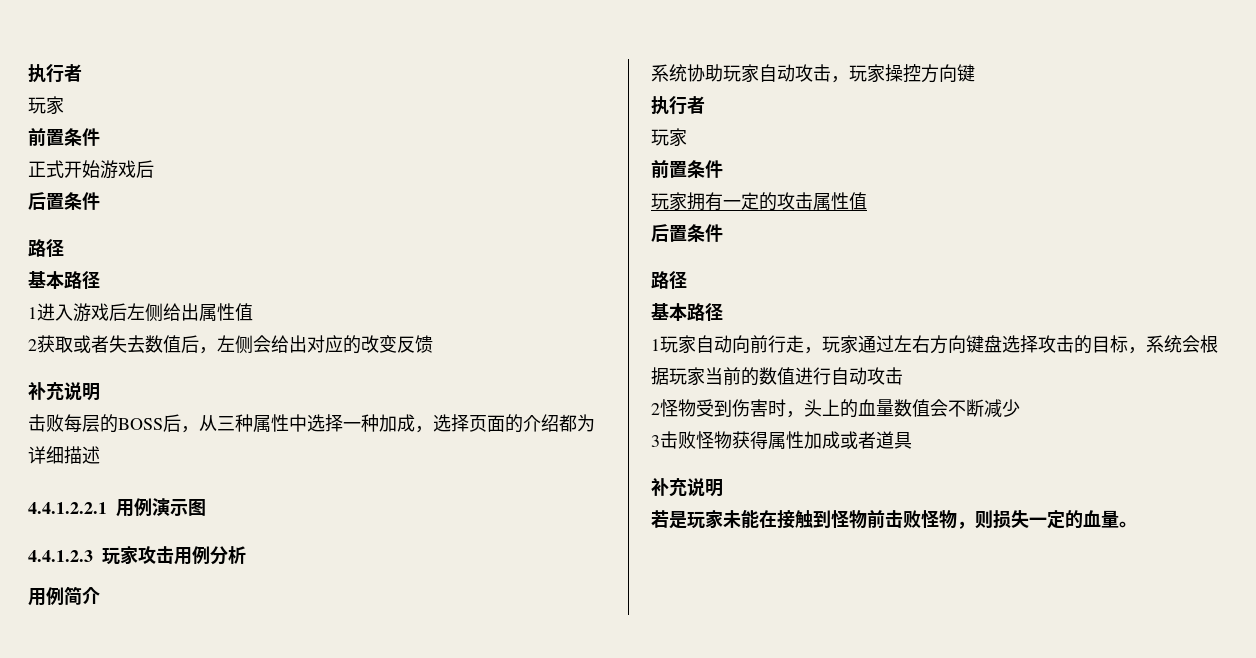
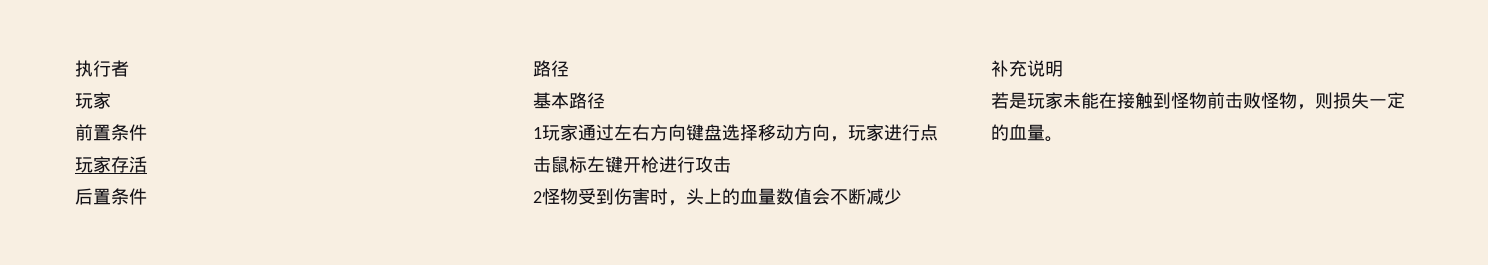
[28,64,82,83] [28,96,64,115] [28,128,100,147] [28,160,154,179] [28,192,100,210] [28,239,64,257] [28,271,100,289] [28,303,253,322] [28,335,433,354] [28,382,100,401] [28,414,595,433] [28,446,100,464] [28,498,206,517] [28,545,246,565] [28,586,100,606] [651,64,975,83] [651,96,705,115] [651,128,687,147] [651,160,723,179] [651,192,867,211] 执行者 // 玩家 // 前置条件 // 正式开始游戏后 // 后置条件 // 路径 // 基本路径 // 1进入游戏后左侧给出属性值 // 2获取或者失去数值后，左侧会给出对应的改变反馈 // 补充说明 // 击败每层的BOSS后，从三种属性中选择一种加成，选择页面的介绍都为详细描述 // 4.4.1.2.2.1用例演示图 // 4.4.1.2.3玩家攻击用例分析 // 用例简介 // 系统协助玩家自动攻击，玩家操控方向键 // 执行者 // 玩家 // 前置条件 // 玩家拥有一定的攻击属性值 -> [75,60,129,77] [75,92,111,109] [75,124,147,141] [75,156,147,173] 执行者 // 玩家 // 前置条件 // 玩家存活
[696,335,858,354] 自动向前行走，玩家 -> (578, 132) none
[1038,335,1218,354] [651,367,867,386] 攻击的目标，系统会根据玩家当前的数值进行自动 -> [758,124,938,142] [533,156,695,173] 移动方向，玩家进行点击鼠标左键开枪进行
[651,431,912,449] // 3击败怪物获得属性加成或者道具 -> (902, 196) none

